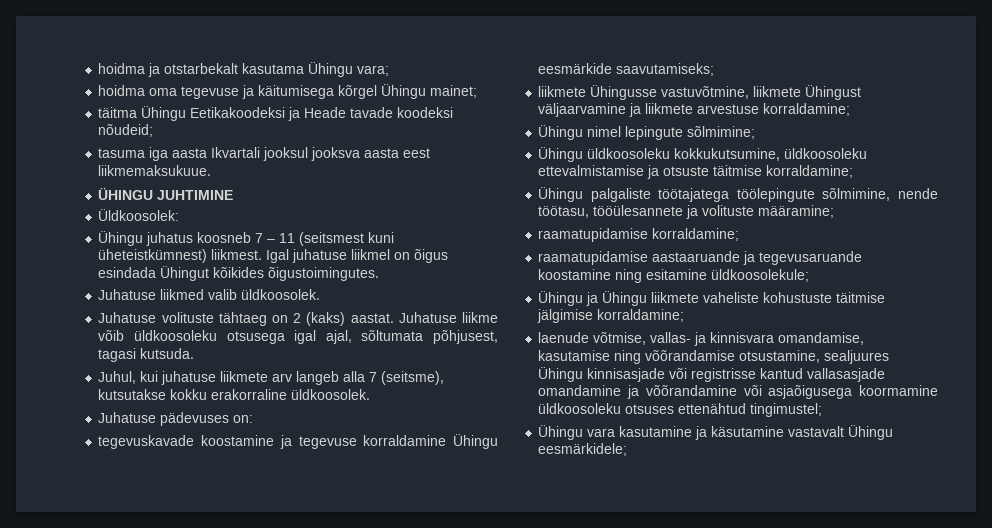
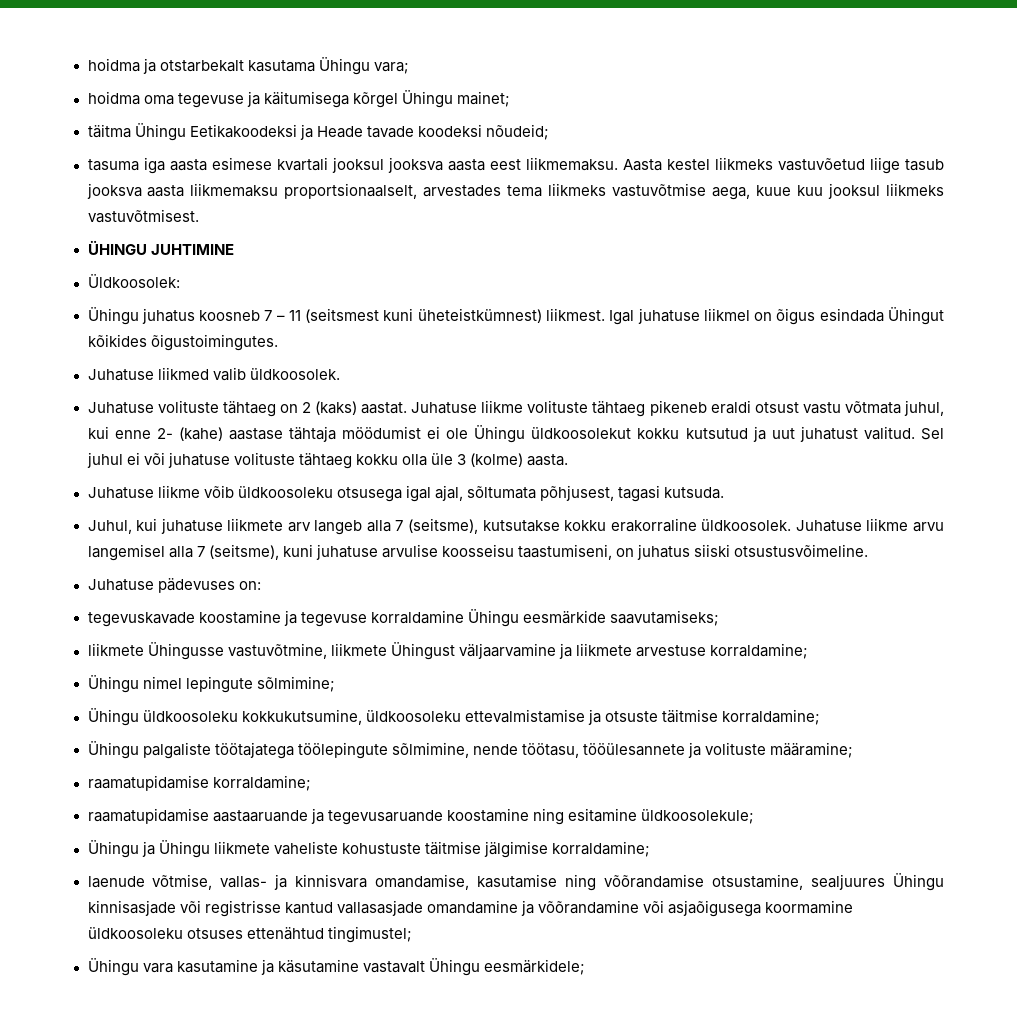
[211,147,261,158] Ikvartali -> [211,157,328,171] esimese kvartali
[98,165,212,176] liikmemaksukuue. -> [525,157,944,174] [86,183,945,200] [87,209,199,223] liikmemaksu. Aasta kestel liikmeks vastuvõetud liige tasub jooksva aasta liikmemaksu proportsionaalselt, arvestades tema liikmeks vastuvõtmise aega, kuue kuu jooksul liikmeks vastuvõtmisest.
(498, 317) none -> [527,400,944,417] [87,425,945,443] [86,452,569,469] [87,485,200,499] volituste tähtaeg pikeneb eraldi otsust vastu võtmata juhul, kui enne 2- (kahe) aastase tähtaja möödumist ei ole Ühingu üldkoosolekut kokku kutsutud ja uut juhatust valitud. Sel juhul ei või juhatuse volituste tähtaeg kokku olla üle 3 (kolme) aasta. // Juhatuse liikme
(371, 394) none -> [795,518,945,532] [87,544,869,561] Juhatuse liikme arvu langemisel alla 7 (seitsme), kuni juhatuse arvulise koosseisu taastumiseni, on juhatus siiski otsustusvõimeline.

